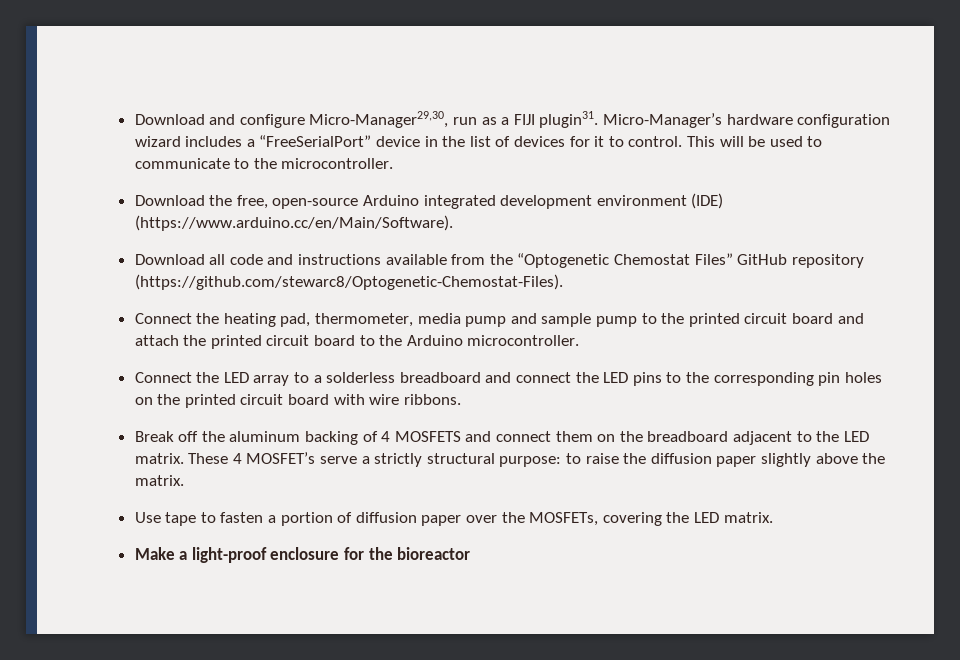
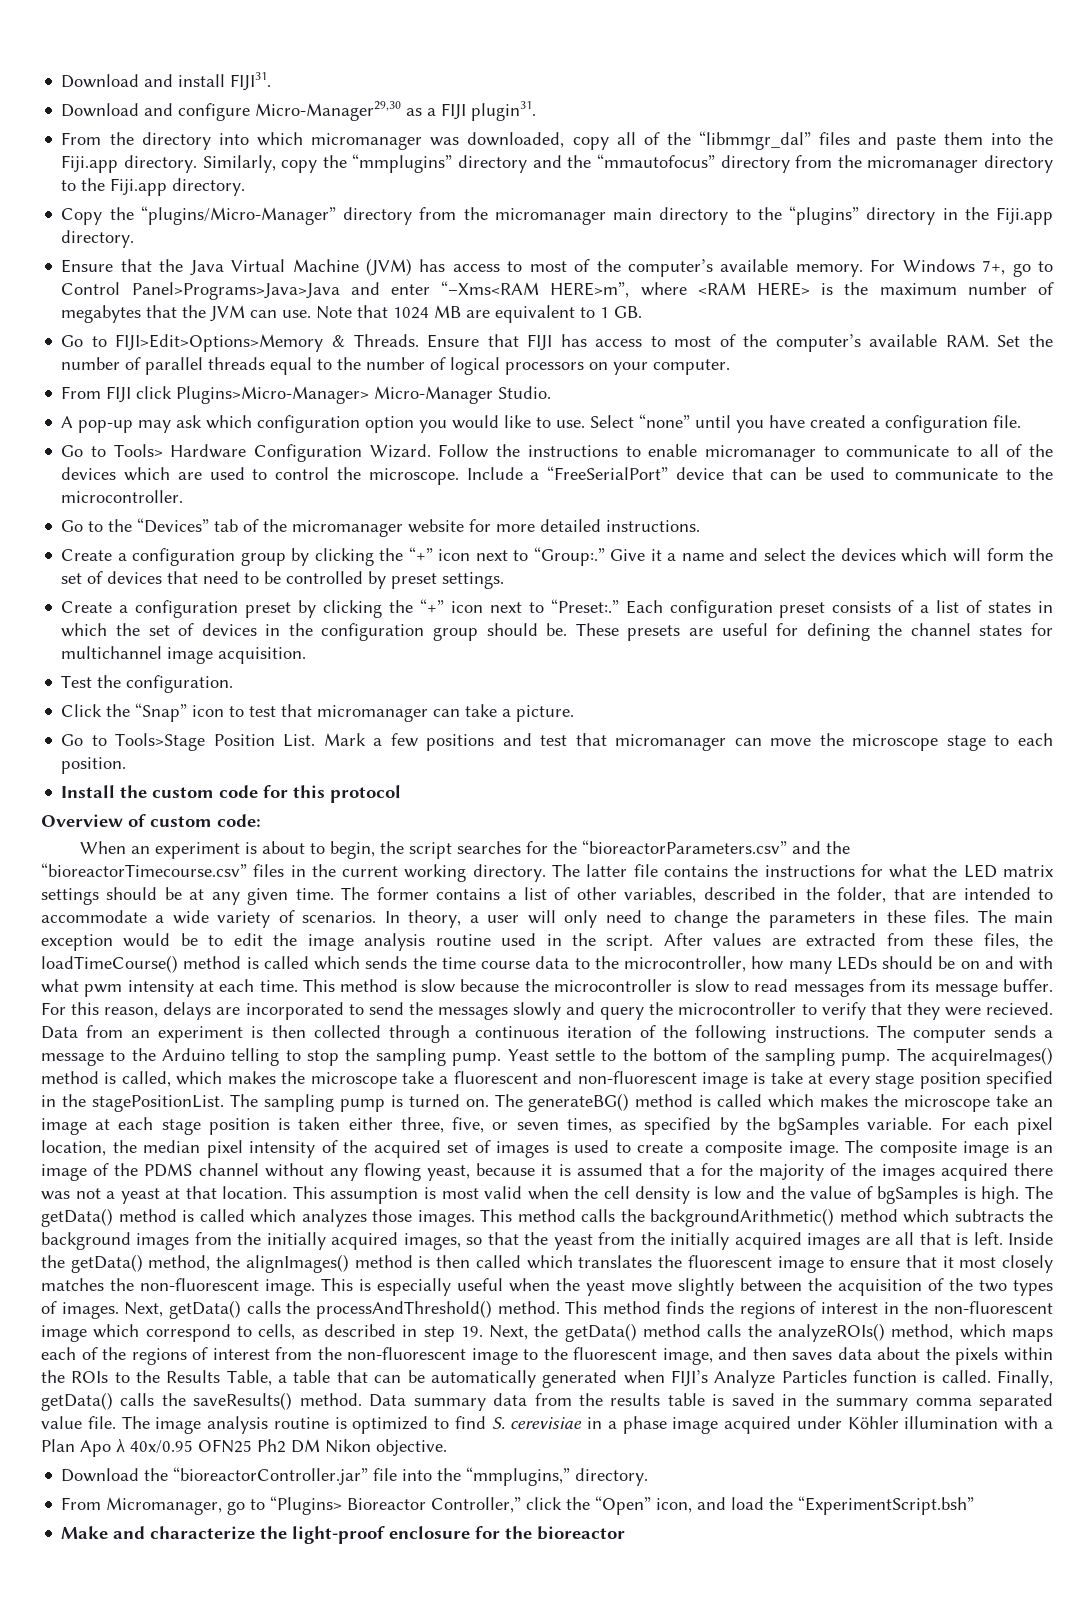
[134,111,891,128] [134,135,744,147] Download and configure Micro-Manager29,30, run as a FIJI plugin31. Micro-Manager’s hardware configuration wizard includes a “FreeSerialPort” device in the list of devices for it to control. This will -> [61,72,272,91] [61,101,537,121] [61,131,1054,150] [61,154,1053,173] [61,178,246,196] [61,206,1053,225] [61,230,135,248] [61,258,1053,277] [61,281,1054,300] [61,305,643,323] [61,334,1054,352] [61,357,731,375] [61,386,552,404] [61,414,1022,433] [61,444,1053,462] [61,466,798,485] Download and install FIJI31. // Download and configure Micro-Manager29,30 as a FIJI plugin31. // From the directory into which micromanager was downloaded, copy all of the “libmmgr_dal” files and paste them into the Fiji.app directory. Similarly, copy the “mmplugins” directory and the “mmautofocus” directory from the micromanager directory to the Fiji.app directory. // Copy the “plugins/Micro-Manager” directory from the micromanager main directory to the “plugins” directory in the Fiji.app directory. // Ensure that the Java Virtual Machine (JVM) has access to most of the computer’s available memory. For Windows 7+, go to Control Panel>Programs>Java>Java and enter “–Xms<RAM HERE>m”, where <RAM HERE> is the maximum number of megabytes that the JVM can use. Note that 1024 MB are equivalent to 1 GB. // Go to FIJI>Edit>Options>Memory & Threads. Ensure that FIJI has access to most of the computer’s available RAM. Set the number of parallel threads equal to the number of logical processors on your computer. // From FIJI click Plugins>Micro-Manager> Micro-Manager Studio. // A pop-up may ask which configuration option you would like to use. Select “none” until you have created a configuration file. // Go to Tools> Hardware Configuration Wizard. Follow the instructions to enable micromanager to communicate to all of the devices which are used to control the microscope. Include a “FreeSerialPort” device that can
[134,193,724,209] [134,215,453,231] [134,253,864,268] [134,274,563,290] [134,313,864,327] [134,335,580,349] [134,372,882,386] [134,394,461,408] [134,431,869,445] [134,452,886,467] [134,475,184,486] [134,512,773,526] [134,547,188,560] Download the free, open-source Arduino integrated development environment (IDE) (https://www.arduino.cc/en/Main/Software). // Download all code and instructions available from the “Optogenetic Chemostat Files” GitHub repository (https://github.com/stewarc8/Optogenetic-Chemostat-Files). // Connect the heating pad, thermometer, media pump and sample pump to the printed circuit board and attach the printed circuit board to the Arduino microcontroller. // Connect the LED array to a solderless breadboard and connect the LED pins to the corresponding pin holes on the printed circuit board with wire ribbons. // Break off the aluminum backing of 4 MOSFETS and connect them on the breadboard adjacent to the LED matrix. These 4 MOSFET’s serve a strictly structural purpose: to raise the diffusion paper slightly above the matrix. // Use tape to fasten a portion of diffusion paper over the MOSFETs, covering the LED matrix. // Make a -> [61,518,701,537] [61,547,1054,566] [61,571,505,589] [61,599,1054,618] [61,623,1053,641] [61,646,307,664] [61,675,234,693] [61,703,575,722] [61,733,1053,751] [61,757,127,774] [61,785,402,803] [41,814,261,827] [79,840,850,859] [41,863,1053,882] [41,887,1054,905] [41,910,1053,928] [41,933,1054,951] [41,955,1053,974] [41,979,1054,997] [41,1002,1054,1020] [41,1025,1053,1043] [41,1047,1054,1066] [41,1071,1054,1089] [41,1093,1053,1112] [41,1117,1053,1135] [41,1140,1053,1158] [41,1163,1053,1181] [41,1186,1053,1204] [41,1208,1053,1227] [41,1232,1053,1250] [41,1254,1053,1273] [41,1278,1053,1296] [41,1300,1053,1319] [41,1323,1053,1342] [41,1347,1053,1365] [41,1370,1054,1388] [41,1392,1054,1411] [41,1416,1054,1434] [41,1438,447,1457] [61,1467,649,1486] [61,1496,975,1515] [61,1526,288,1540] Go to the “Devices” tab of the micromanager website for more detailed instructions. // Create a configuration group by clicking the “+” icon next to “Group:.” Give it a name and select the devices which will form the set of devices that need to be controlled by preset settings. // Create a configuration preset by clicking the “+” icon next to “Preset:.” Each configuration preset consists of a list of states in which the set of devices in the configuration group should be. These presets are useful for defining the channel states for multichannel image acquisition. // Test the configuration. // Click the “Snap” icon to test that micromanager can take a picture. // Go to Tools>Stage Position List. Mark a few positions and test that micromanager can move the microscope stage to each position. // Install the custom code for this protocol // Overview of custom code: // When an experiment is about to begin, the script searches for the “bioreactorParameters.csv” and the “bioreactorTimecourse.csv” files in the current working directory. The latter file contains the instructions for what the LED matrix settings should be at any given time. The former contains a list of other variables, described in the folder, that are intended to accommodate a wide variety of scenarios. In theory, a user will only need to change the parameters in these files. The main exception would be to edit the image analysis routine used in the script. After values are extracted from these files, the loadTimeCourse() method is called which sends the time course data to the microcontroller, how many LEDs should be on and with what pwm intensity at each time. This method is slow because the microcontroller is slow to read messages from its message buffer. For this reason, delays are incorporated to send the messages slowly and query the microcontroller to verify that they were recieved. Data from an experiment is then collected through a continuous iteration of the following instructions. The computer sends a message to the Arduino telling to stop the sampling pump. Yeast settle to the bottom of the sampling pump. The acquireImages() method is called, which makes the microscope take a fluorescent and non-fluorescent image is take at every stage position specified in the stagePositionList. The sampling pump is turned on. The generateBG() method is called which makes the microscope take an image at each stage position is taken either three, five, or seven times, as specified by the bgSamples variable. For each pixel location, the median pixel intensity of the acquired set of images is used to create a composite image. The composite image is an image of the PDMS channel without any flowing yeast, because it is assumed that a for the majority of the images acquired there was not a yeast at that location. This assumption is most valid when the cell density is low and the value of bgSamples is high. The getData() method is called which analyzes those images. This method calls the backgroundArithmetic() method which subtracts the background images from the initially acquired images, so that the yeast from the initially acquired images are all that is left. Inside the getData() method, the alignImages() method is then called which translates the fluorescent image to ensure that it most closely matches the non-fluorescent image. This is especially useful when the yeast move slightly between the acquisition of the two types of images. Next, getData() calls the processAndThreshold() method. This method finds the regions of interest in the non-fluorescent image which correspond to cells, as described in step 19. Next, the getData() method calls the analyzeROIs() method, which maps each of the regions of interest from the non-fluorescent image to the fluorescent image, and then saves data about the pixels within the ROIs to the Results Table, a table that can be automatically generated when FIJI’s Analyze Particles function is called. Finally, getData() calls the saveResults() method. Data summary data from the results table is saved in the summary comma separated value file. The image analysis routine is optimized to find S. cerevisiae in a phase image acquired under Köhler illumination with a Plan Apo λ 40x/0.95 OFN25 Ph2 DM Nikon objective. // Download the “bioreactorController.jar” file into the “mmplugins,” directory. // From Micromanager, go to “Plugins> Bioreactor Controller,” click the “Open” icon, and load the “ExperimentScript.bsh” // Make and characterize the

